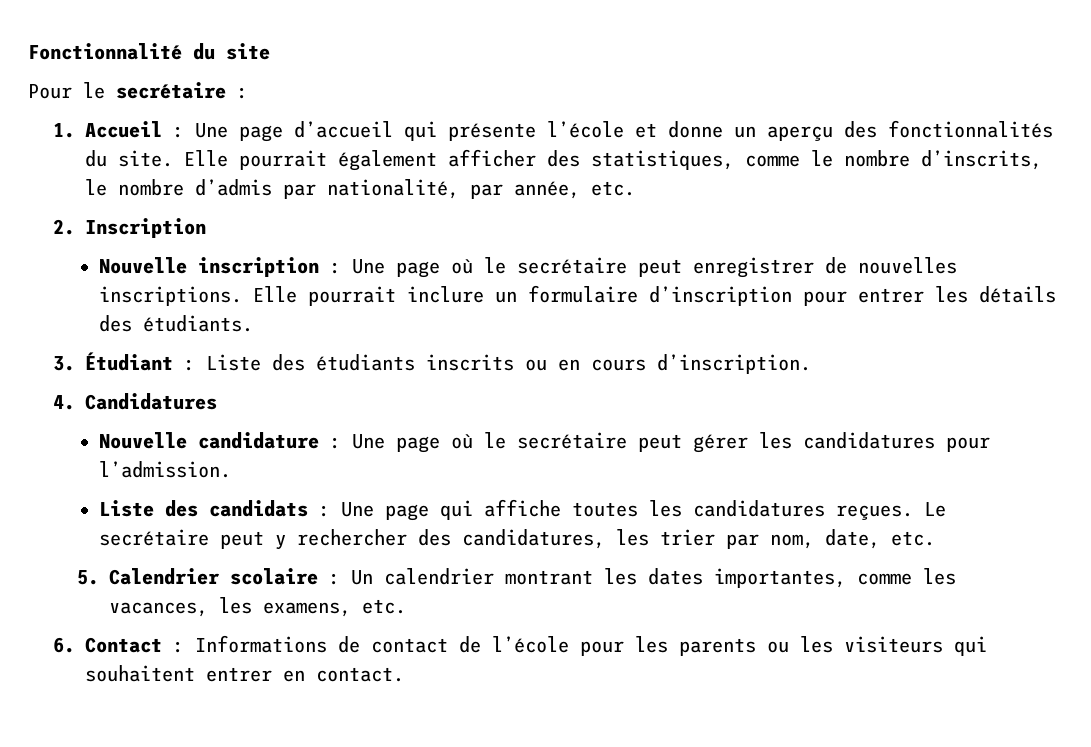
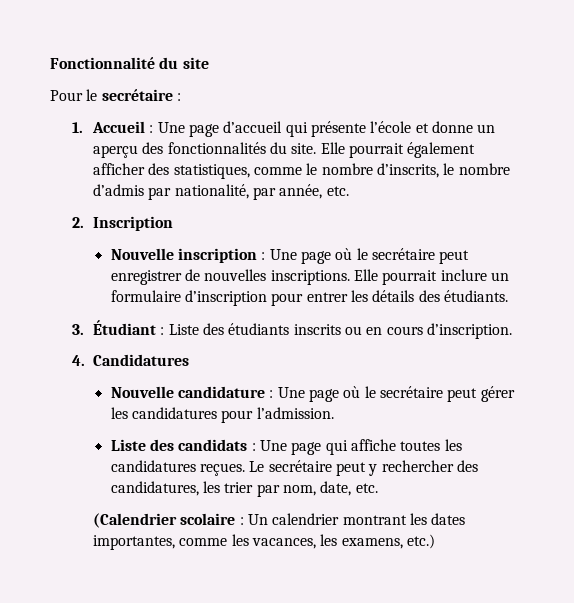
[77,568,221,585] 5. Calendrier -> [93,513,178,528] (Calendrier
[362,599,407,614] [52,635,987,656] [84,665,404,682] etc. // 6. Contact : Informations de contact de l’école pour les parents ou les visiteurs qui souhaitent entrer en contact. -> [407,534,436,549] etc.)

